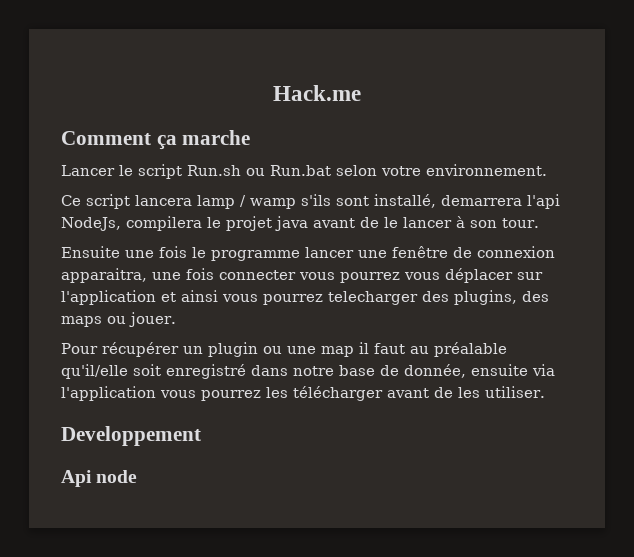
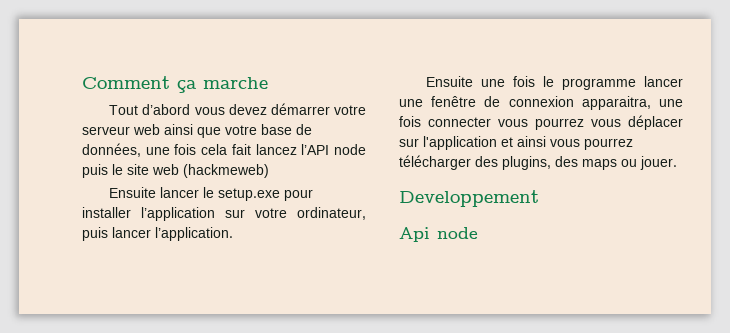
[273,85,361,101] Hack.me // -> (82, 82) none
[61,164,547,179] [61,194,560,209] [61,216,539,231] Lancer le script Run.sh ou Run.bat selon votre environnement. // Ce script lancera lamp / wamp s'ils sont installé, demarrera l'api NodeJs, compilera le projet java avant de le lancer à son tour. -> [109,103,366,115] [82,124,312,138] [82,143,366,157] [82,164,269,178] [109,187,314,201] [82,207,366,221] [82,227,233,241] Tout d’abord vous devez démarrer votre serveur web ainsi que votre base de données, une fois cela fait lancez l’API node puis le site web (hackmeweb) // Ensuite lancer le setup.exe pour installer l’application sur votre ordinateur, puis lancer l’application.
[328,291,418,305] telecharger -> [399,155,471,170] télécharger
[61,342,507,357] [61,364,555,379] [61,386,545,401] // Pour récupérer un plugin ou une map il faut au préalable qu'il/elle soit enregistré dans notre base de donnée, ensuite via l'application vous pourrez les télécharger avant de les utiliser. -> (677, 163) none

